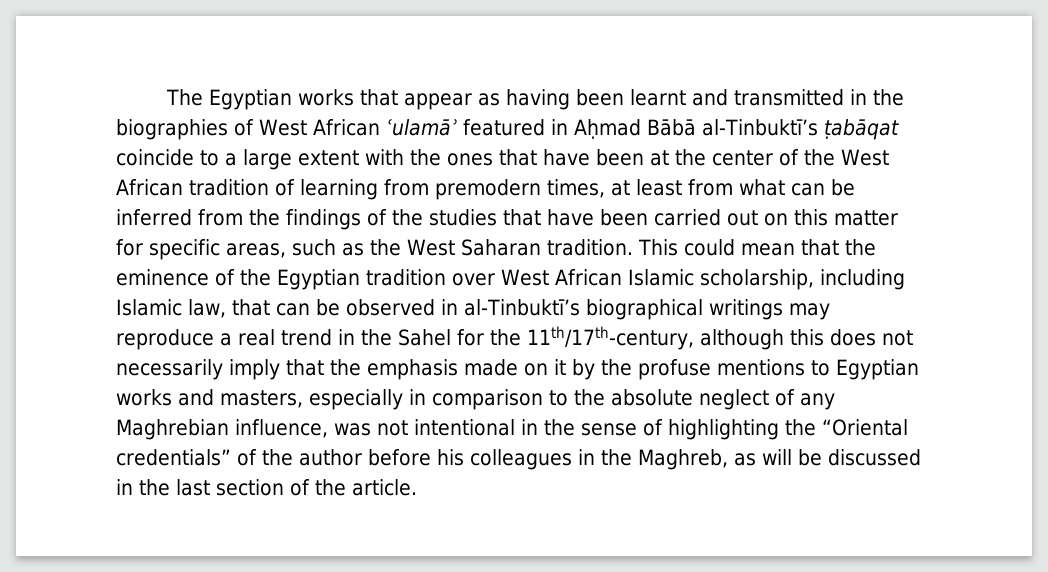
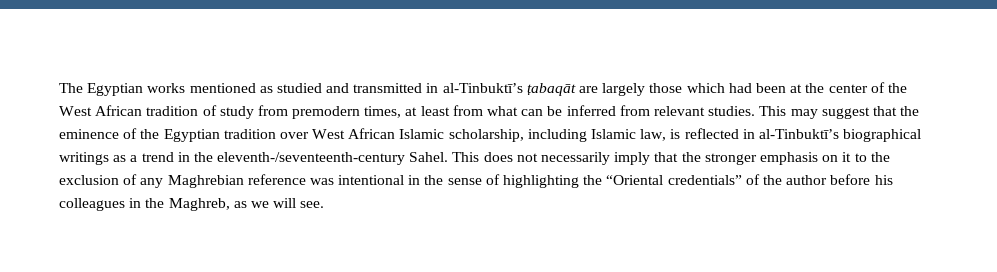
[360,89,905,110] [116,119,899,140] [116,149,590,170] that appear as having been learnt and transmitted in the biographies of West African ʿulamāʾ featured in Aḥmad Bābā al-Tinbuktī’s ṭabāqat coincide to a large extent with the ones that have -> [189,83,752,96] mentioned as studied and transmitted in al-Tinbuktī’s ṭabaqāt are largely those which had
[299,179,378,200] learning -> [219,106,254,119] study
[249,209,898,230] [116,239,795,260] the findings of the studies that have been carried out on this matter for specific areas, such as the West Saharan tradition. This could mean -> [653,106,870,119] relevant studies. This may suggest
[232,299,830,320] [116,326,824,350] that can be observed in al-Tinbuktī’s biographical writings may reproduce a real trend in the Sahel for the 11th/17th-century, although this -> [670,128,922,142] [59,152,480,165] is reflected in al-Tinbuktī’s biographical writings as a trend in the eleventh-/seventeenth-century Sahel. This
[367,359,919,380] [116,389,835,410] [116,419,408,440] emphasis made on it by the profuse mentions to Egyptian works and masters, especially in comparison to the absolute neglect of any Maghrebian influence, was not -> [704,152,890,165] [59,174,334,188] stronger emphasis on it to the exclusion of any Maghrebian reference was
[762,449,921,466] [116,479,417,496] will be discussed in the last section of the article. -> [250,198,325,208] we will see.

